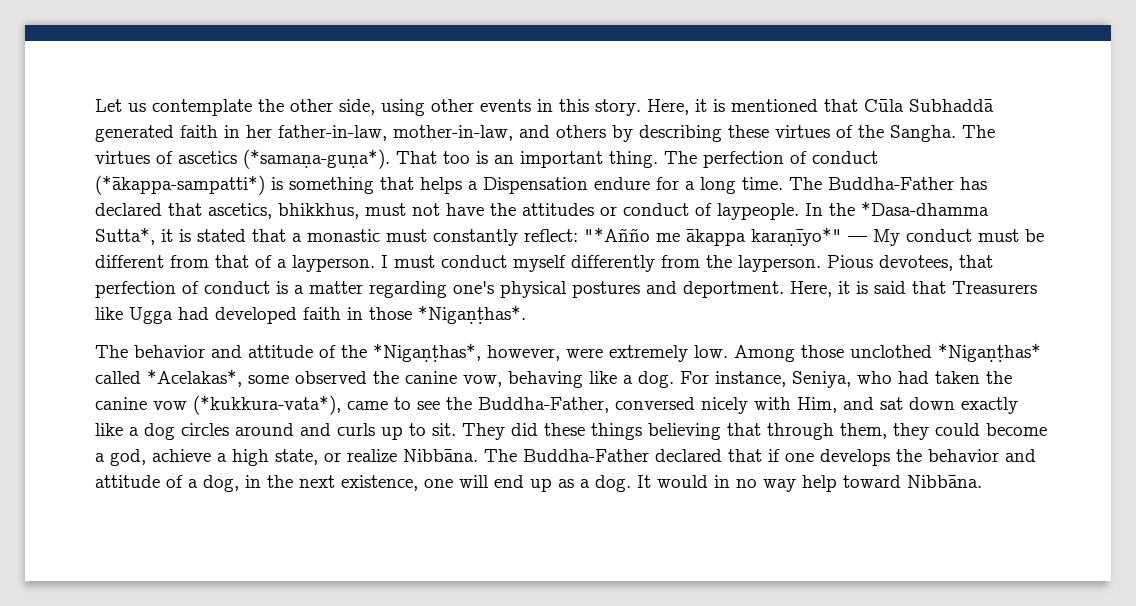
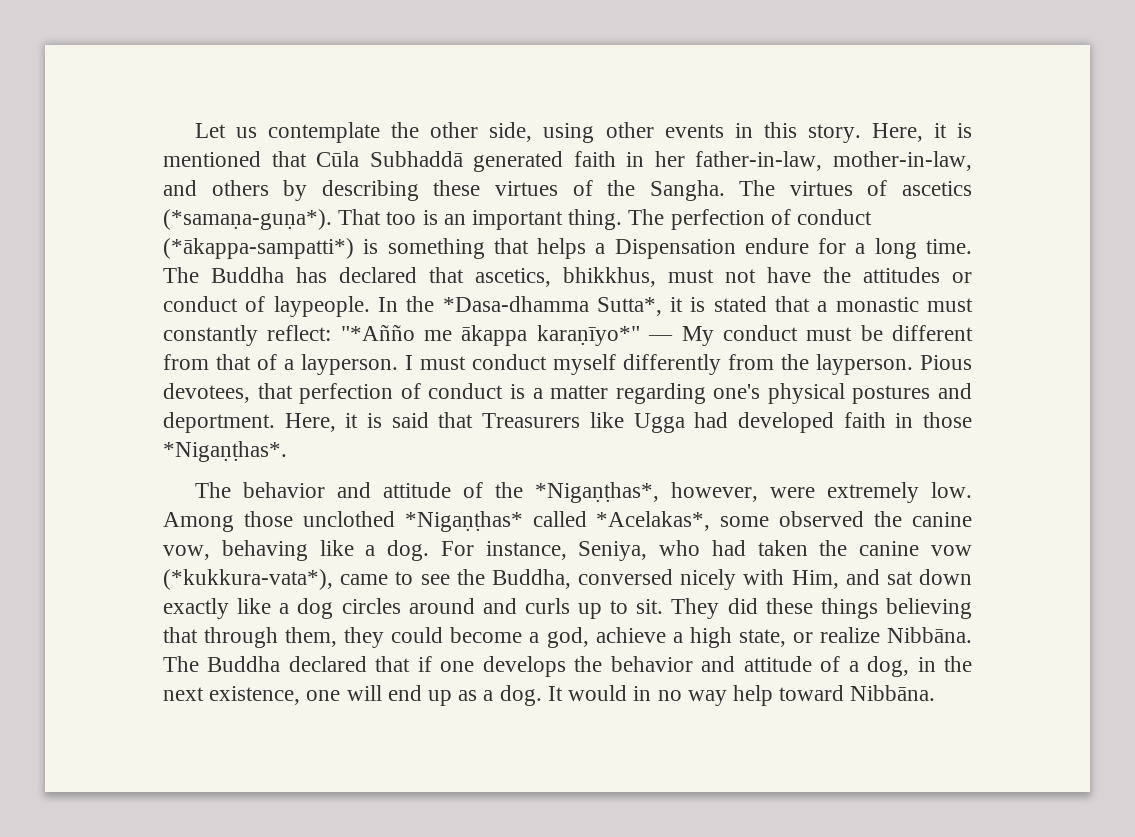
[828,177,954,190] Buddha-Father -> [211,267,284,283] Buddha
[478,397,609,413] Buddha-Father, -> [491,569,571,589] Buddha,
[523,449,649,462] Buddha-Father -> [207,656,281,672] Buddha

